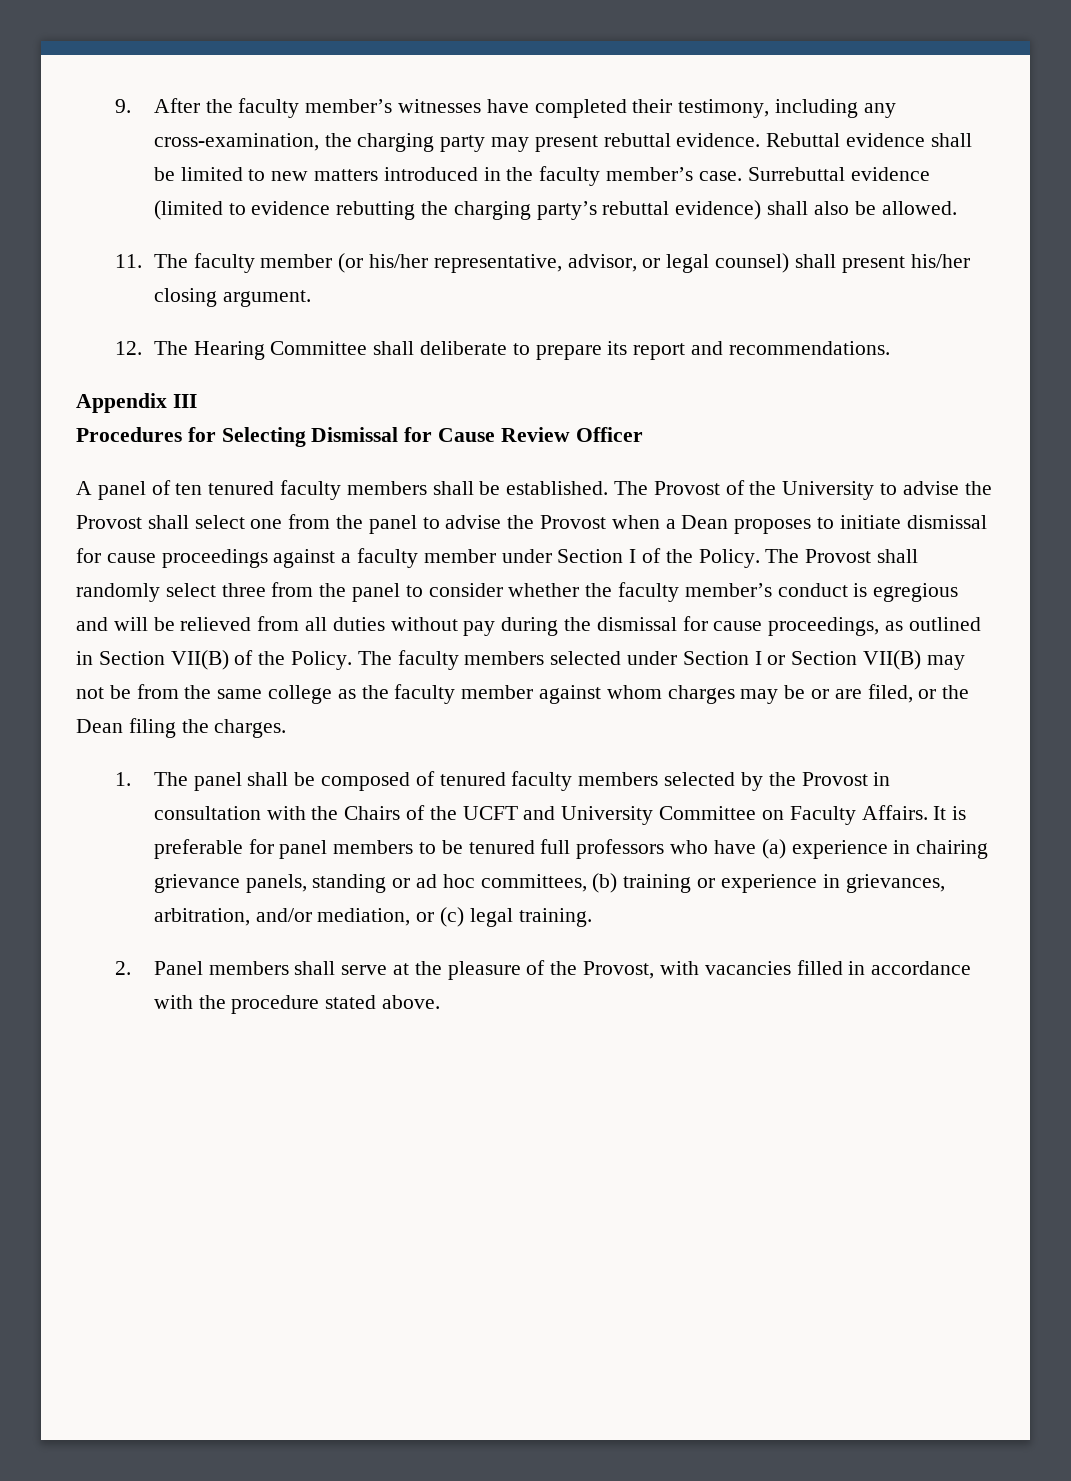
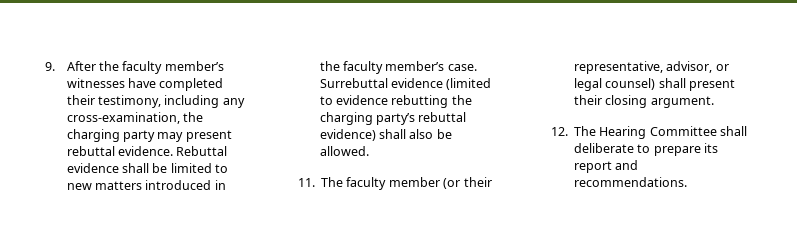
[369,254,429,268] his/her -> [463,177,492,187] their
[910,254,970,268] his/her -> [574,95,603,105] their
[76,393,197,413] [76,427,643,447] [76,480,992,500] [76,514,987,534] [76,548,919,568] [76,582,959,602] [76,616,981,636] [76,650,965,670] [76,684,970,704] [76,718,287,738] [114,771,891,791] [153,805,967,825] [153,839,989,859] [153,873,945,893] [153,907,592,927] [114,960,972,980] [153,995,441,1014] // Appendix III // Procedures for Selecting Dismissal for Cause Review Officer // A panel of ten tenured faculty members shall be established. The Provost of the University to advise the Provost shall select one from the panel to advise the Provost when a Dean proposes to initiate dismissal for cause proceedings against a faculty member under Section I of the Policy. The Provost shall randomly select three from the panel to consider whether the faculty member’s conduct is egregious and will be relieved from all duties without pay during the dismissal for cause proceedings, as outlined in Section VII(B) of the Policy. The faculty members selected under Section I or Section VII(B) may not be from the same college as the faculty member against whom charges may be or are filed, or the Dean filing the charges. // 1. The panel shall be composed of tenured faculty members selected by the Provost in consultation with the Chairs of the UCFT and University Committee on Faculty Affairs. It is preferable for panel members to be tenured full professors who have (a) experience in chairing grievance panels, standing or ad hoc committees, (b) training or experience in grievances, arbitration, and/or mediation, or (c) legal training. // 2. Panel members shall serve at the pleasure of the Provost, with vacancies filled in accordance with the procedure stated above. -> (688, 182) none

